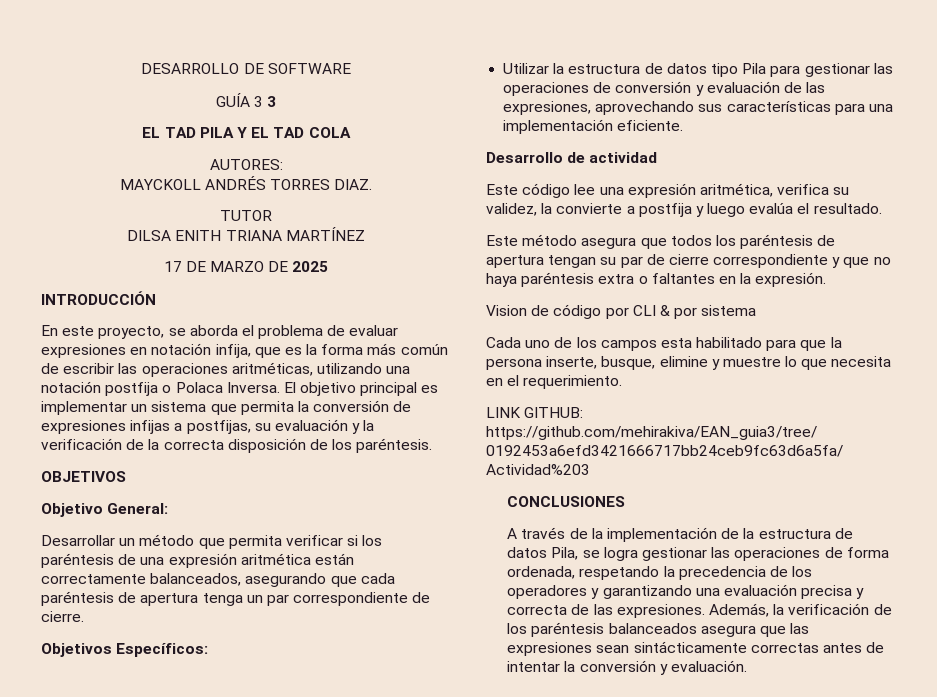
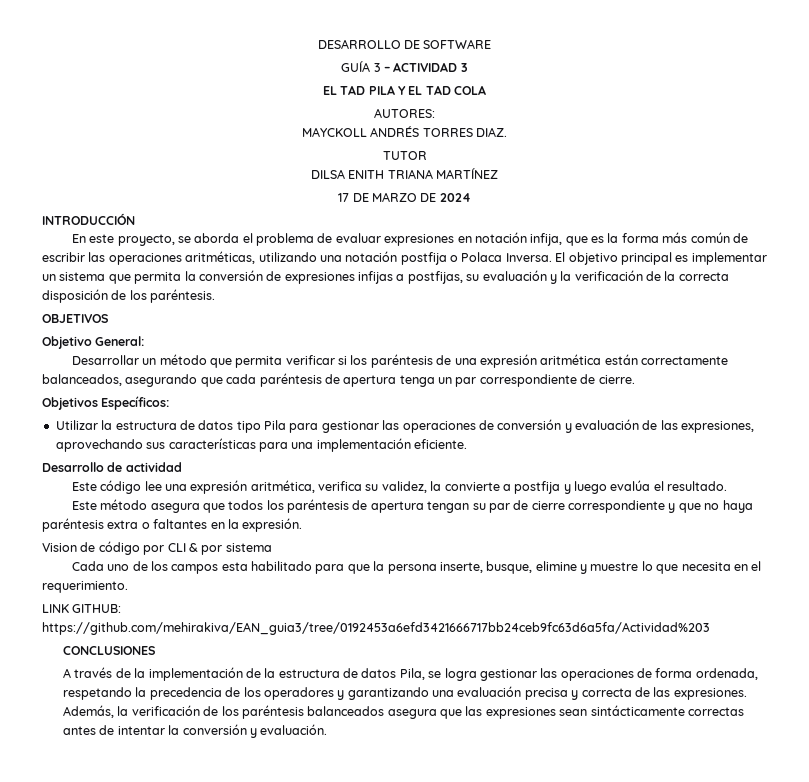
(263, 101) none -> [384,62,458,72] – ACTIVIDAD
[292,261,329,272] 2025 -> [439,193,471,202] 2024

